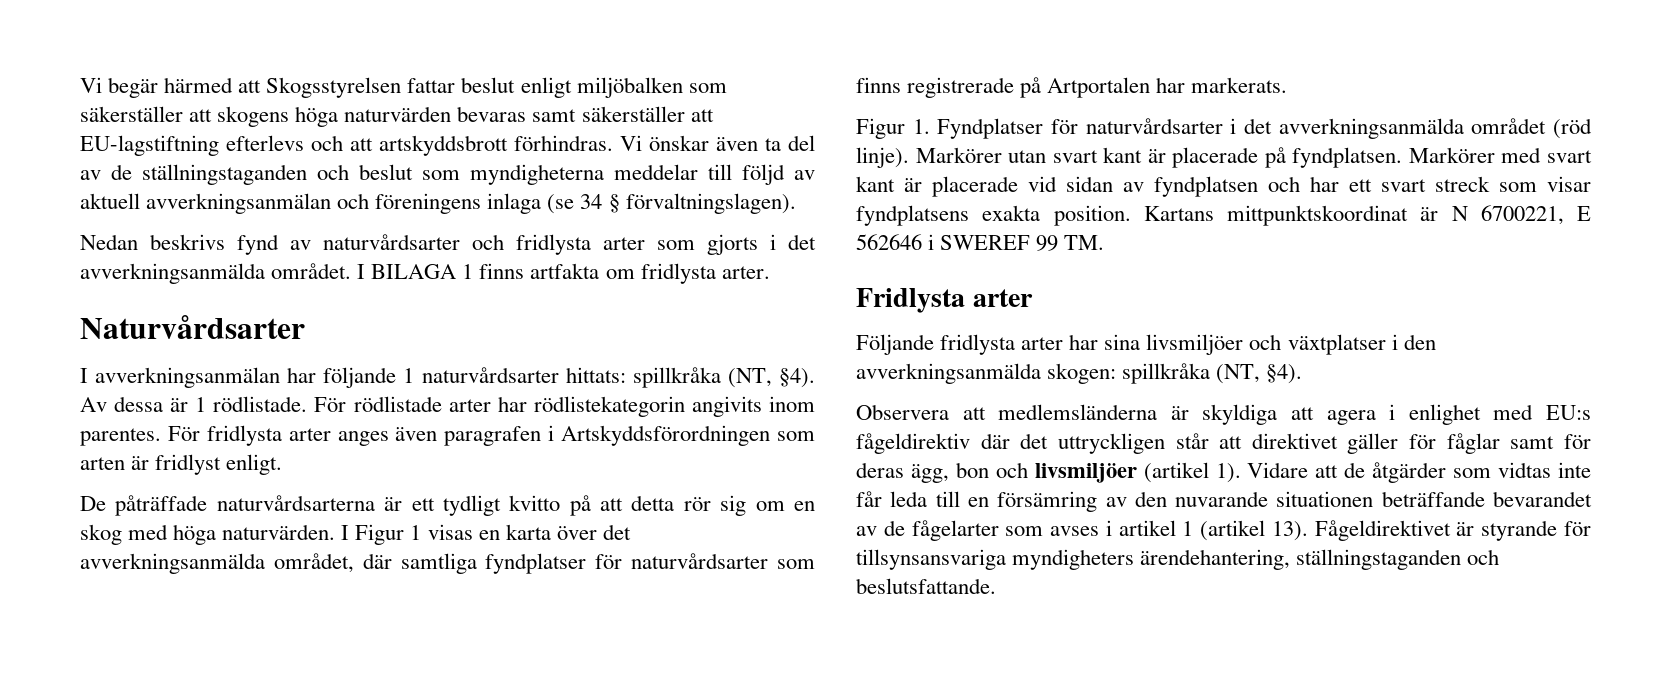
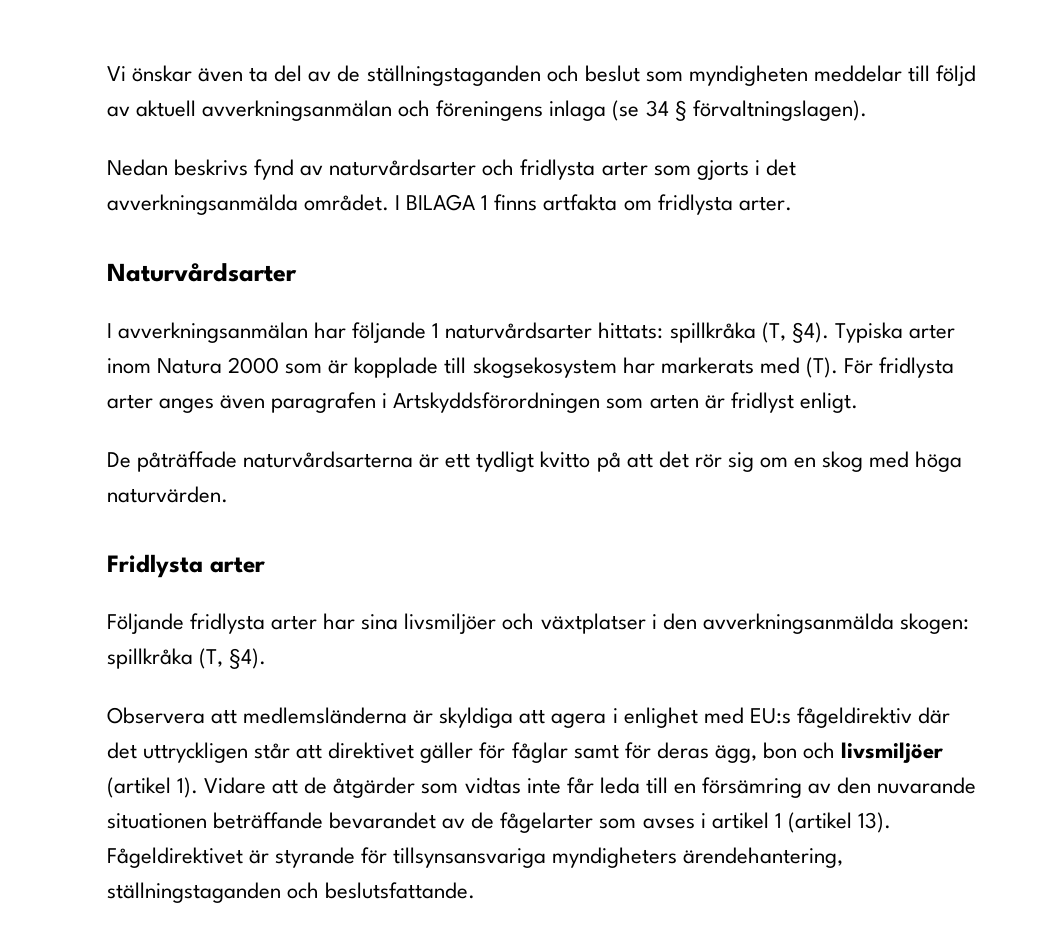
[80,77,727,98] [80,106,714,127] [80,135,642,156] Vi begär härmed att Skogsstyrelsen fattar beslut enligt miljöbalken som säkerställer att skogens höga naturvärden bevaras samt säkerställer att EU-lagstiftning efterlevs och att artskyddsbrott förhindras. Vi -> [107,66,126,81] Vi
[470,164,604,185] myndigheterna -> [688,65,808,86] myndigheten
[727,368,815,388] [80,396,815,417] [80,428,161,446] (NT, §4). Av dessa är 1 rödlistade. För rödlistade arter har rödlistekategorin angivits inom parentes. -> [761,322,955,343] [107,357,838,378] (T, §4). Typiska arter inom Natura 2000 som är kopplade till skogsekosystem har markerats med (T).
[631,495,675,511] detta -> [658,451,689,468] det
[341,524,631,545] [80,553,816,574] [856,77,1288,98] [856,118,1592,139] [856,147,1592,168] [856,176,1591,197] [856,205,1591,226] [856,234,1105,251] I Figur 1 visas en karta över det avverkningsanmälda området, där samtliga fyndplatser för naturvårdsarter som finns registrerade på Artportalen har markerats. // Figur 1. Fyndplatser för naturvårdsarter i det avverkningsanmälda området (röd linje). Markörer utan svart kant är placerade på fyndplatsen. Markörer med svart kant är placerade vid sidan av fyndplatsen och har ett svart streck som visar fyndplatsens exakta position. Kartans mittpunktskoordinat är N 6700221, E 562646 i SWEREF 99 TM. -> (228, 494) none
[1216,364,1261,384] (NT, -> [199,648,224,669] (T,

